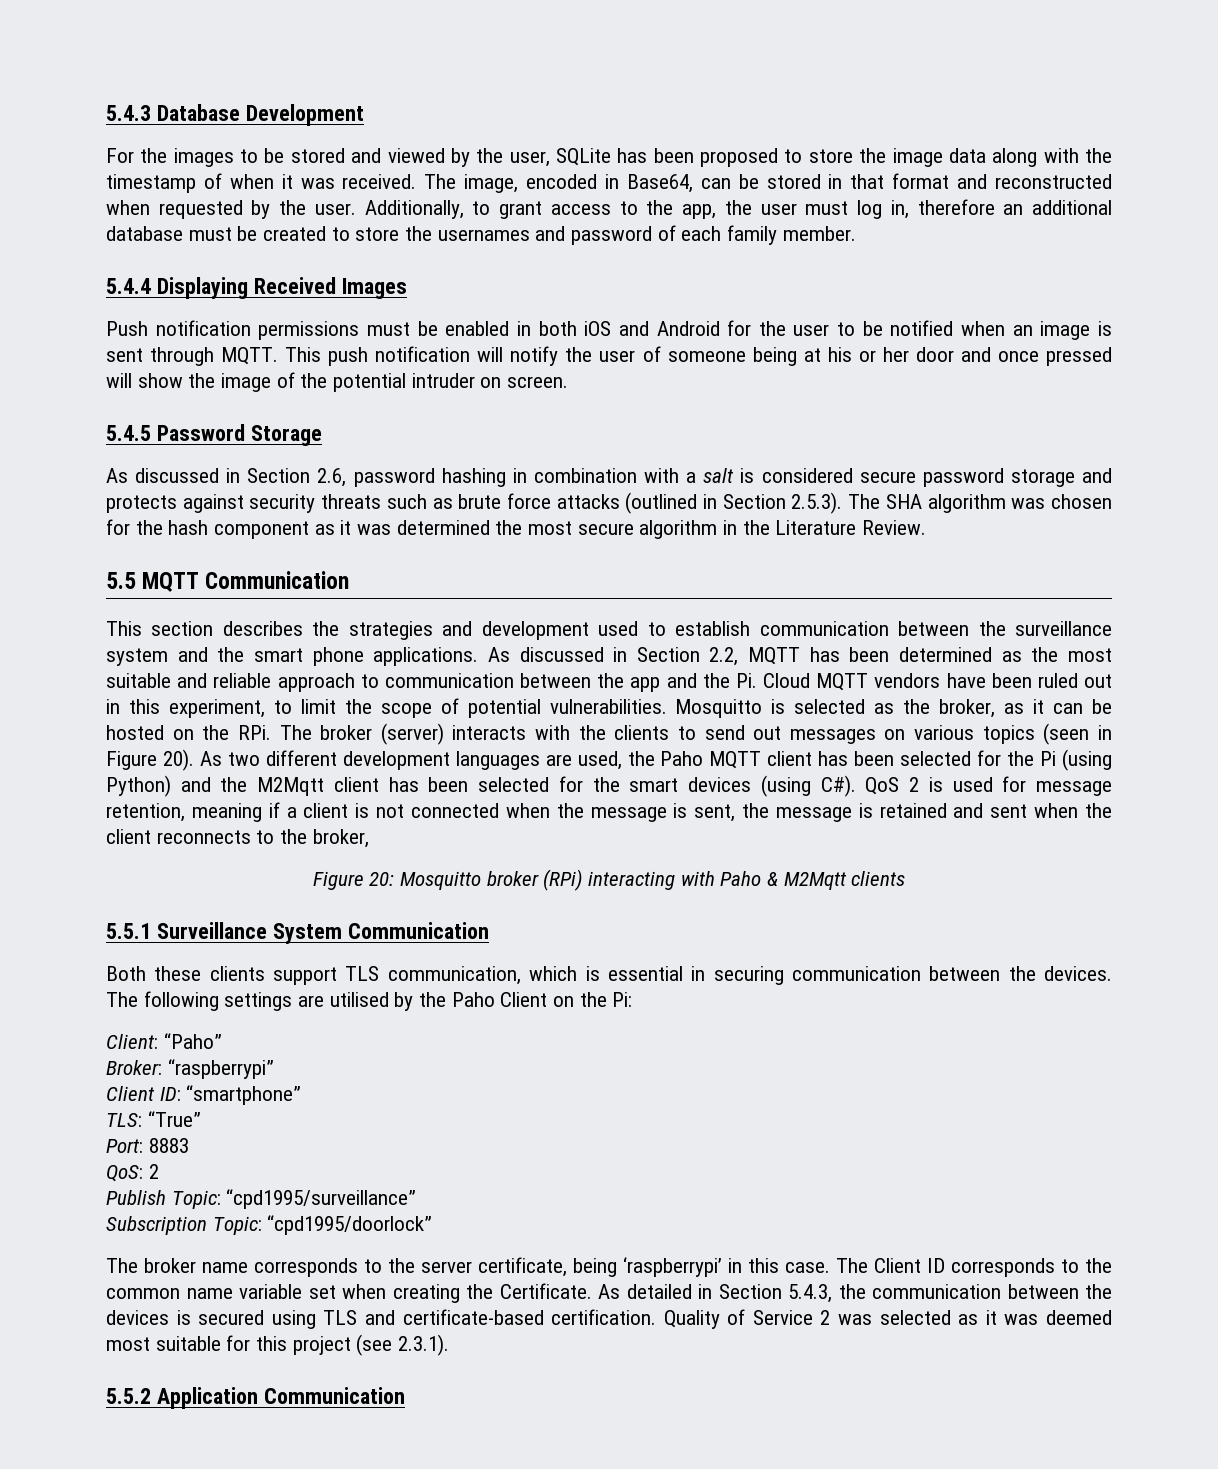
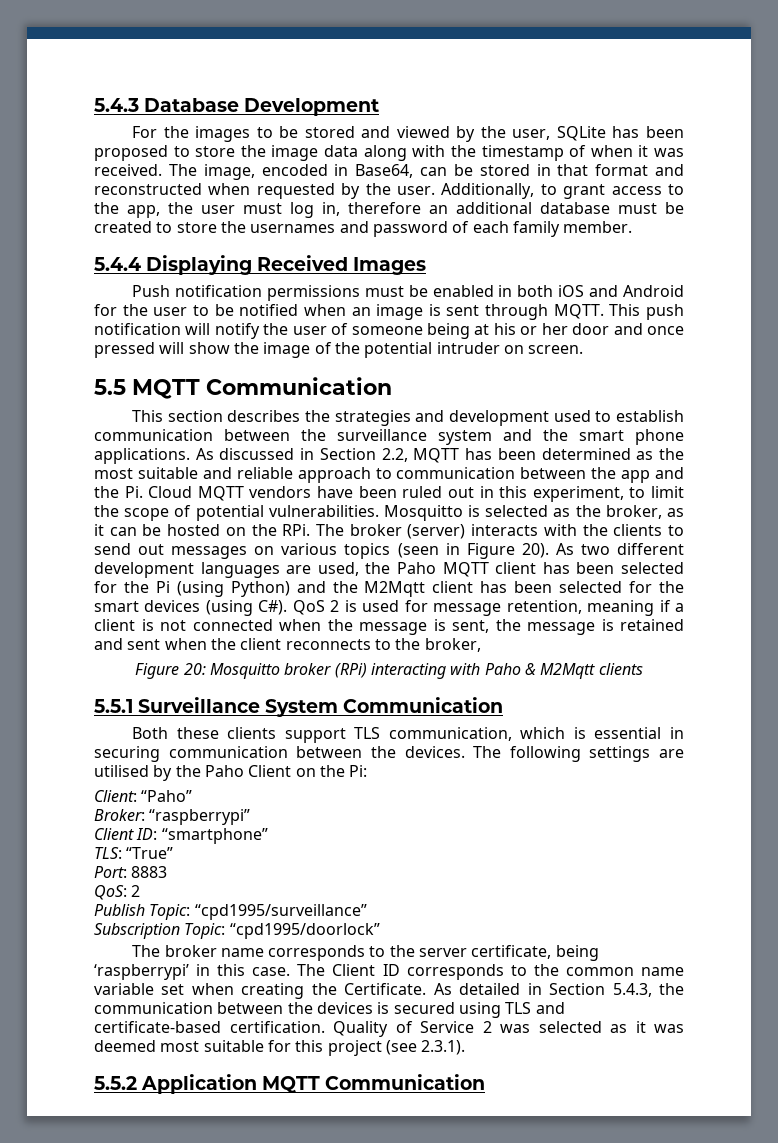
[106,424,322,446] [106,468,1112,487] [106,492,1113,514] [106,519,927,539] // 5.4.5 Password Storage // As discussed in Section 2.6, password hashing in combination with a salt is considered secure password storage and protects against security threats such as brute force attacks (outlined in Section 2.5.3). The SHA algorithm was chosen for the hash component as it was determined the most secure algorithm in the Literature Review. -> (584, 349) none
(258, 1398) none -> [262,1076,321,1093] MQTT

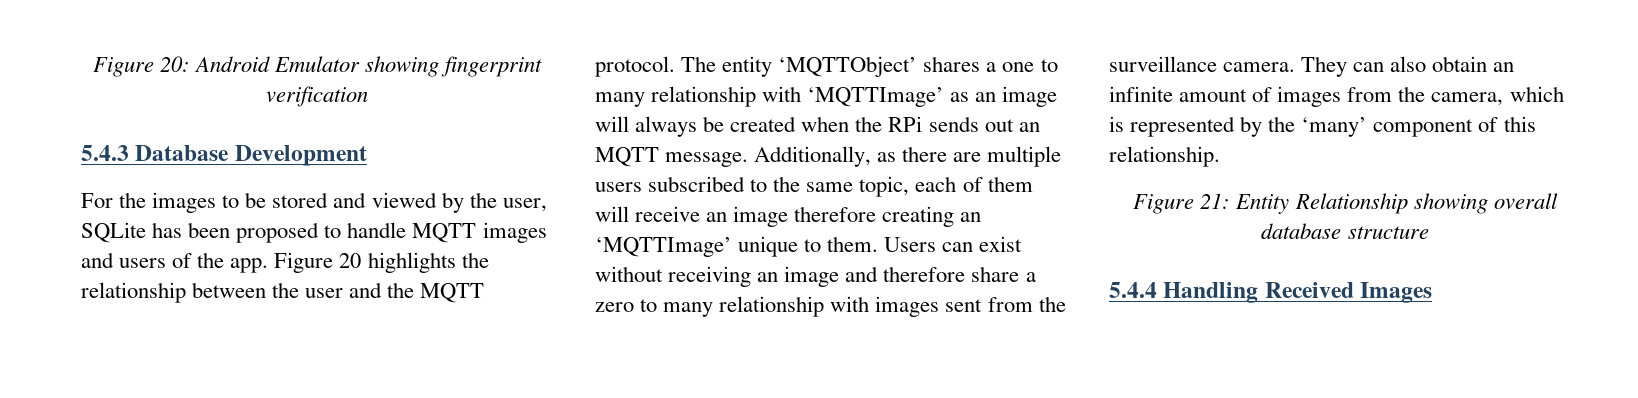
(94, 105) none -> [92,56,543,77] [266,86,368,107] Figure 20: Android Emulator showing fingerprint verification //
[195,145,685,161] [94,164,684,180] [94,183,684,199] [94,202,684,218] [94,221,633,237] store the image data along with the timestamp of when it was received. The image, encoded in Base64, can be stored in that format and reconstructed when requested by the user. Additionally, to grant access to the app, the user must log in, therefore an additional database must be created to store the usernames and password of each family member. -> [347,222,547,243] [81,252,489,273] [81,282,485,303] [595,56,1058,77] [595,86,1058,107] [595,116,1040,137] [595,146,1062,167] [595,176,1033,197] [595,206,982,227] [595,236,1023,257] [595,266,1036,287] [595,296,1066,317] [1109,56,1515,77] [1109,86,1564,107] [1109,116,1536,137] [1109,146,1220,167] [1133,193,1558,214] [1261,223,1429,239] handle MQTT images and users of the app. Figure 20 highlights the relationship between the user and the MQTT protocol. The entity ‘MQTTObject’ shares a one to many relationship with ‘MQTTImage’ as an image will always be created when the RPi sends out an MQTT message. Additionally, as there are multiple users subscribed to the same topic, each of them will receive an image therefore creating an ‘MQTTImage’ unique to them. Users can exist without receiving an image and therefore share a zero to many relationship with images sent from the surveillance camera. They can also obtain an infinite amount of images from the camera, which is represented by the ‘many’ component of this relationship. // Figure 21: Entity Relationship showing overall database structure
[146,255,253,275] Displaying -> [1163,282,1259,303] Handling
[132,285,684,301] [94,304,685,320] [94,323,685,339] [94,342,584,358] [94,377,392,399] [132,410,684,426] [94,429,684,445] [94,448,685,464] [94,467,685,483] [94,486,685,502] [94,505,684,521] [94,524,684,539] [94,543,684,559] [94,562,685,578] [94,581,684,597] [94,600,684,616] [94,619,684,635] [94,638,481,652] [135,663,643,679] [94,697,504,717] [132,727,685,743] [94,746,684,762] [94,765,368,781] [94,790,193,802] [94,809,251,825] [94,828,268,844] [94,847,174,859] [94,866,168,878] [94,885,141,900] [94,904,367,920] [94,923,380,939] [132,945,599,961] [94,964,685,980] [94,983,684,999] [94,1002,565,1018] [94,1021,684,1037] [94,1040,466,1056] [94,1074,486,1094] // Push notification permissions must be enabled in both iOS and Android for the user to be notified when an image is sent through MQTT. This push notification will notify the user of someone being at his or her door and once pressed will show the image of the potential intruder on screen. // 5.5 MQTT Communication // This section describes the strategies and development used to establish communication between the surveillance system and the smart phone applications. As discussed in Section 2.2, MQTT has been determined as the most suitable and reliable approach to communication between the app and the Pi. Cloud MQTT vendors have been ruled out in this experiment, to limit the scope of potential vulnerabilities. Mosquitto is selected as the broker, as it can be hosted on the RPi. The broker (server) interacts with the clients to send out messages on various topics (seen in Figure 20). As two different development languages are used, the Paho MQTT client has been selected for the Pi (using Python) and the M2Mqtt client has been selected for the smart devices (using C#). QoS 2 is used for message retention, meaning if a client is not connected when the message is sent, the message is retained and sent when the client reconnects to the broker, // Figure 20: Mosquitto broker (RPi) interacting with Paho & M2Mqtt clients // 5.5.1 Surveillance System Communication // Both these clients support TLS communication, which is essential in securing communication between the devices. The following settings are utilised by the Paho Client on the Pi: // Client: “Paho” // Broker: “raspberrypi” // Client ID: “smartphone” // TLS: “True” // Port: 8883 // QoS: 2 // Publish Topic: “cpd1995/surveillance” // Subscription Topic: “cpd1995/doorlock” // The broker name corresponds to the server certificate, being ‘raspberrypi’ in this case. The Client ID corresponds to the common name variable set when creating the Certificate. As detailed in Section 5.4.3, the communication between the devices is secured using TLS and certificate-based certification. Quality of Service 2 was selected as it was deemed most suitable for this project (see 2.3.1). // 5.5.2 Application MQTT Communication -> (1433, 292) none

